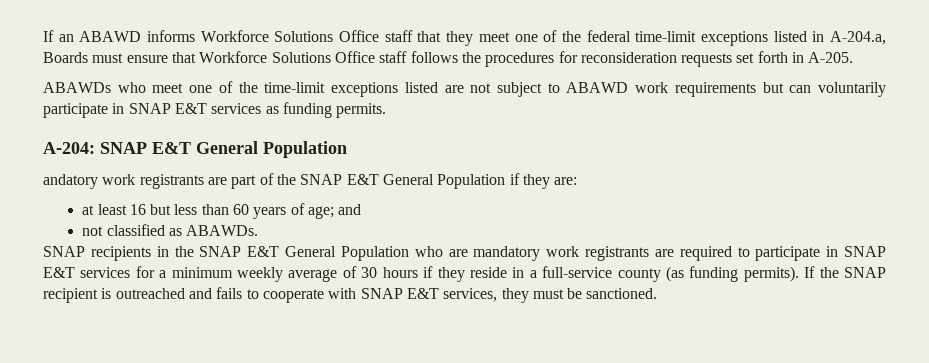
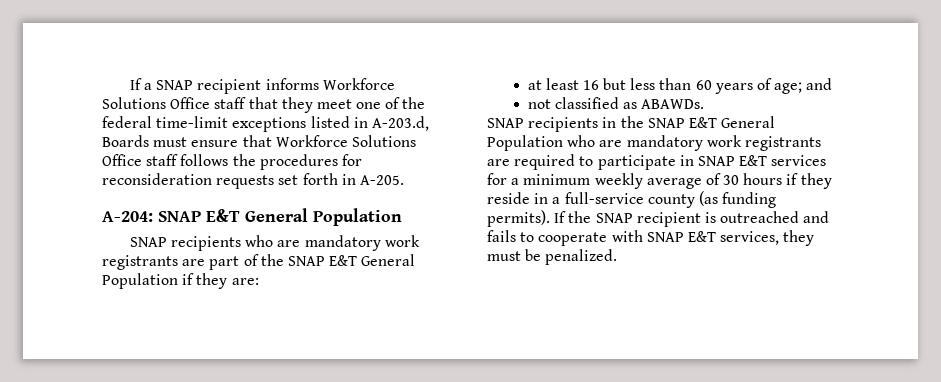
[43,30,142,42] If an ABAWD -> [129,78,262,94] If a SNAP recipient
[830,31,887,45] A-204.a, -> [371,116,429,131] A-203.d,
[43,81,886,97] [43,102,387,118] // ABAWDs who meet one of the time-limit exceptions listed are not subject to ABAWD work requirements but can voluntarily participate in SNAP E&T services as funding permits. -> (404, 180) none
[43,174,98,189] andatory -> [129,235,381,251] SNAP recipients who are mandatory
[586,288,658,299] sanctioned. -> [545,249,618,265] penalized.

